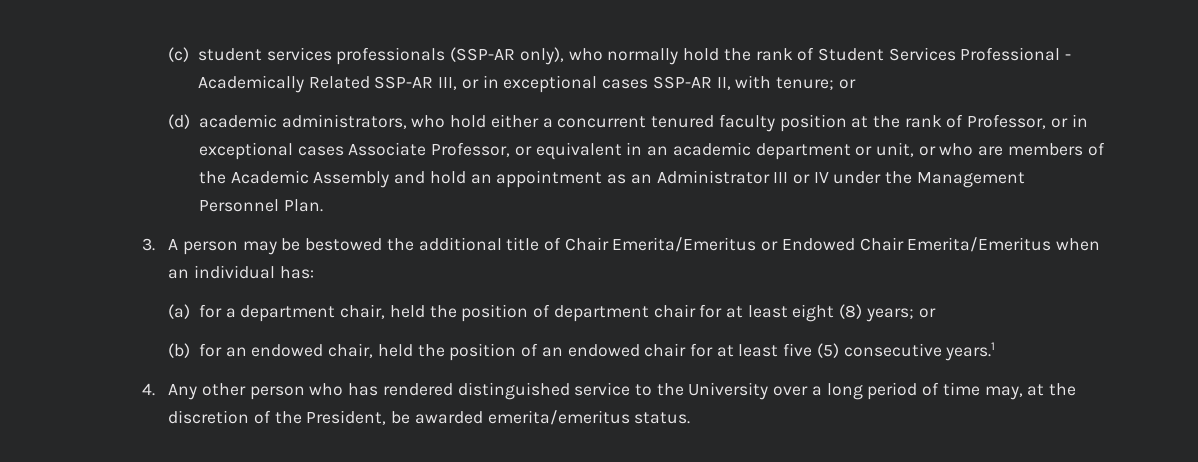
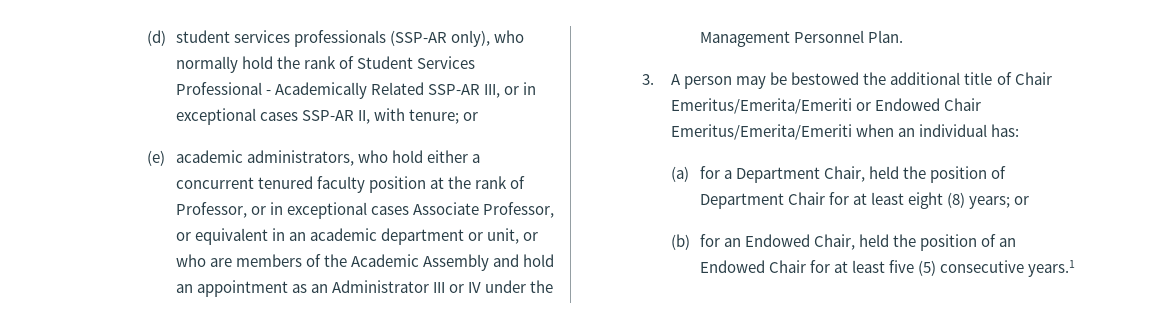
[168,47,190,62] (c) -> [147,30,167,46] (d)
[168,114,191,129] (d) -> [147,150,166,166] (e)
[612,237,757,252] Emerita/Emeritus -> [671,98,853,114] Emeritus/Emerita/Emeriti
[907,237,1052,252] Emerita/Emeritus -> [671,124,853,140] Emeritus/Emerita/Emeriti
[240,304,696,322] department chair, held the position of department chair -> [735,166,1007,183] [699,192,825,209] Department Chair, held the position of Department Chair
[251,343,374,358] endowed chair, -> [744,234,855,250] Endowed Chair,
[567,343,687,357] endowed chair -> [699,260,806,273] Endowed Chair
[142,382,1076,400] [168,410,691,425] // 4. Any other person who has rendered distinguished service to the University over a long period of time may, at the discretion of the President, be awarded emerita/emeritus status. -> (1076, 268) none

